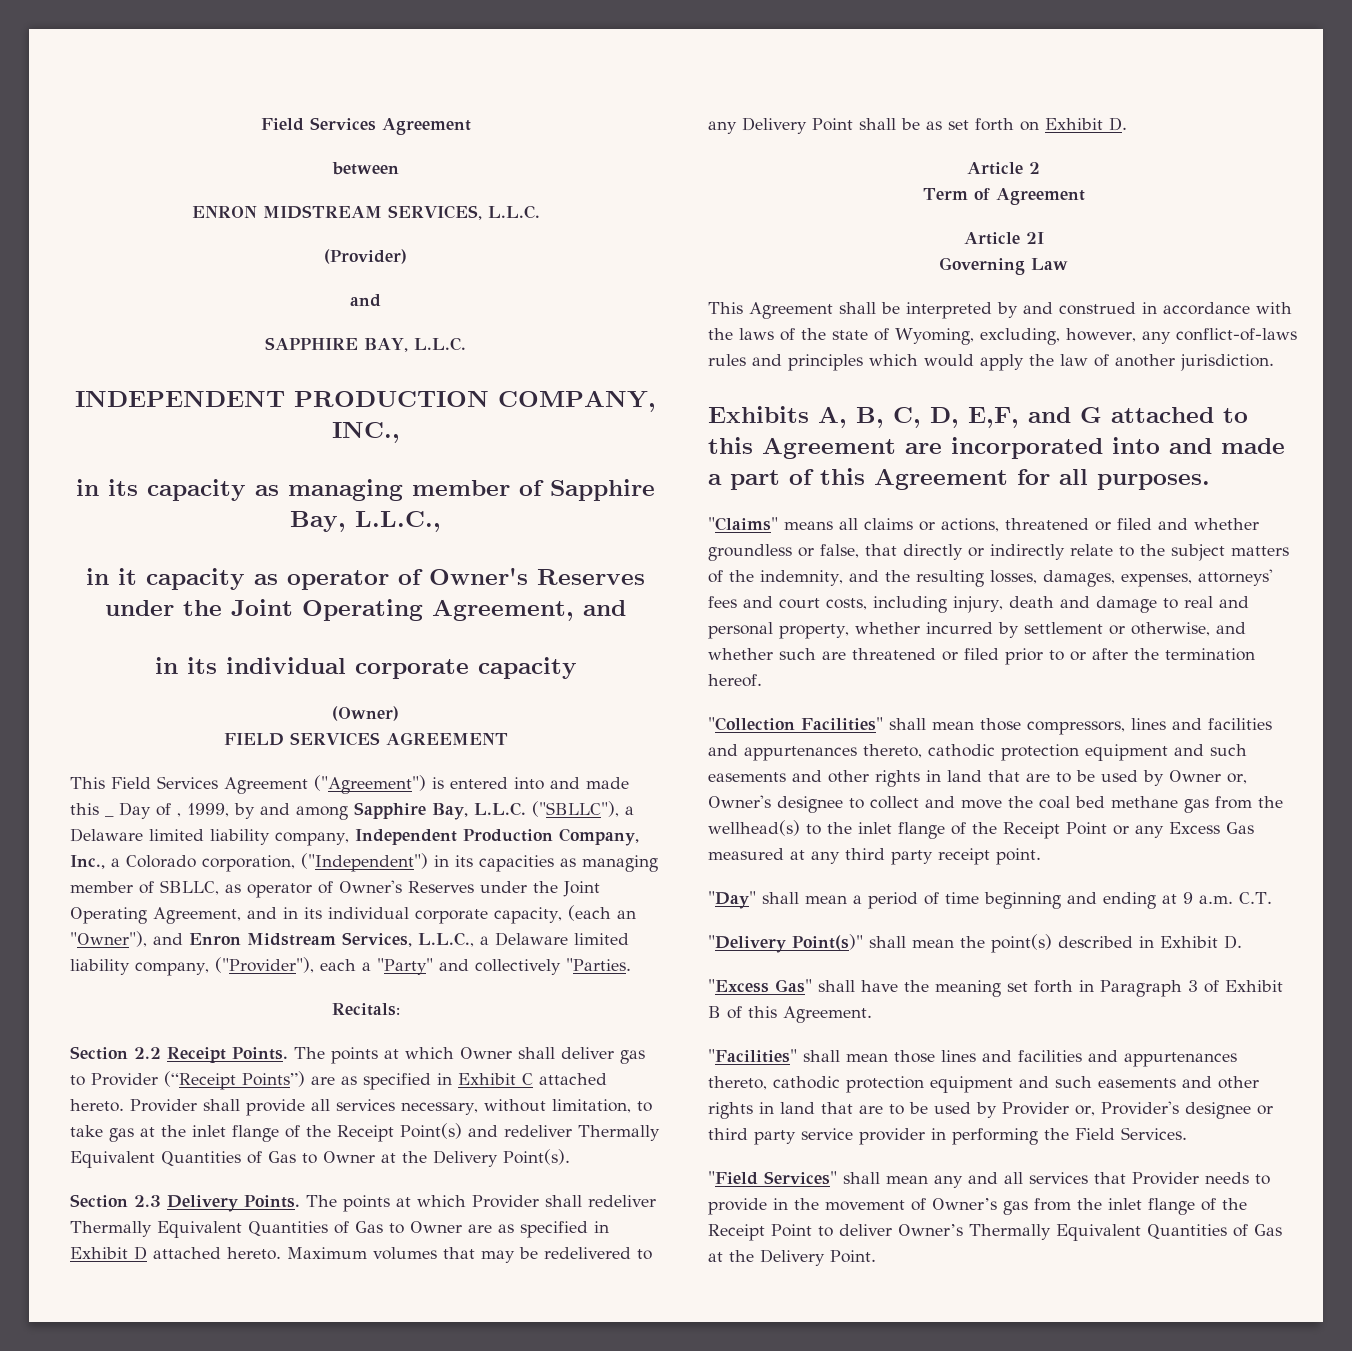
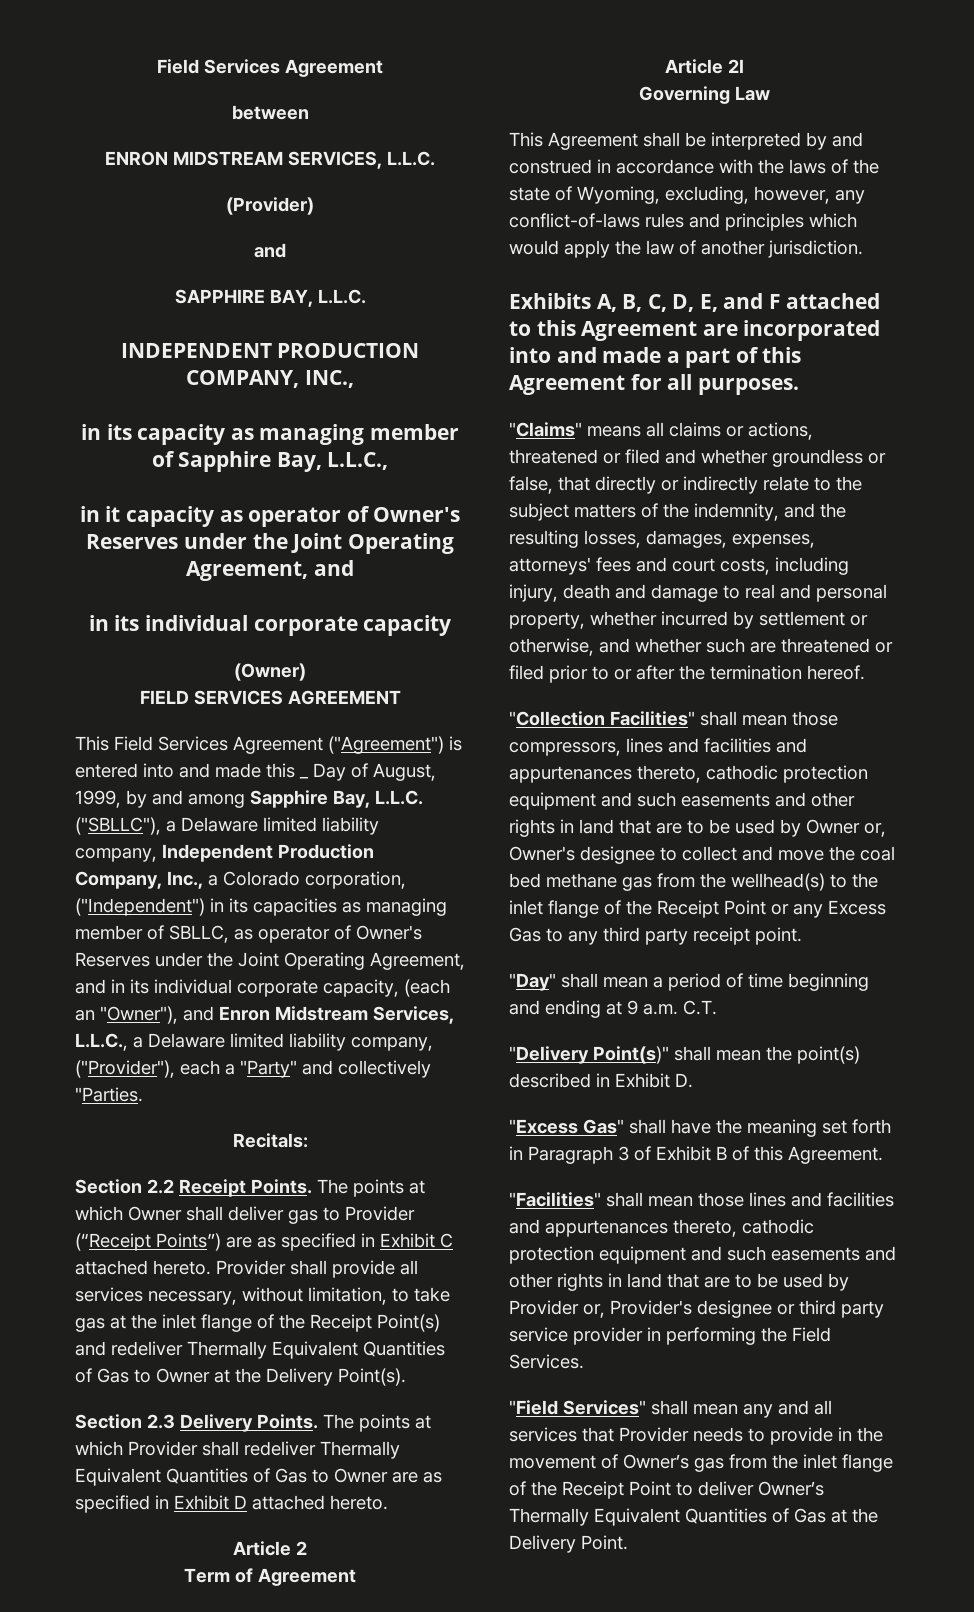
[177,813,181,817] , -> [373,763,436,781] August,
[287,1247,652,1263] [708,117,1127,134] Maximum volumes that may be redelivered to any Delivery Point shall be as set forth on Exhibit D. -> (388, 1502) none
[968,407,1102,428] E,F, and G -> [699,293,781,312] E, and F
[708,848,805,860] measured at -> [546,928,563,942] to

